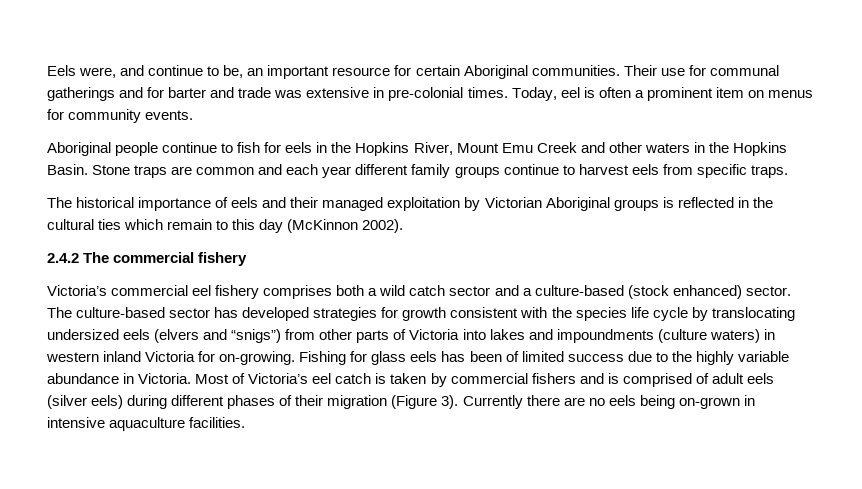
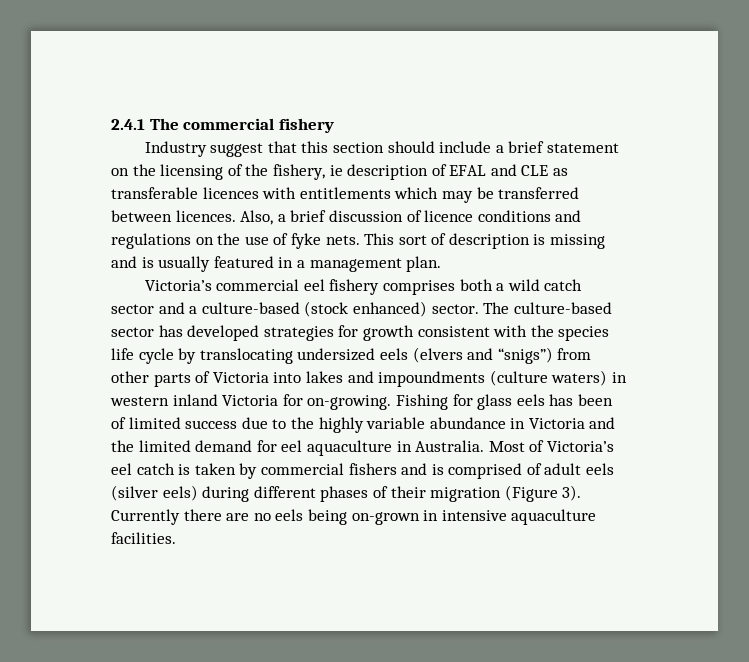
[47,65,779,79] [47,87,813,101] [47,109,194,123] [47,142,787,156] [47,164,788,178] [47,197,773,211] [47,219,404,233] [47,252,248,266] Eels were, and continue to be, an important resource for certain Aboriginal communities. Their use for communal gatherings and for barter and trade was extensive in pre-colonial times. Today, eel is often a prominent item on menus for community events. // Aboriginal people continue to fish for eels in the Hopkins River, Mount Emu Creek and other waters in the Hopkins Basin. Stone traps are common and each year different family groups continue to harvest eels from specific traps. // The historical importance of eels and their managed exploitation by Victorian Aboriginal groups is reflected in the cultural ties which remain to this day (McKinnon 2002). // 2.4.2 The commercial fishery -> [111,118,334,133] [144,141,619,157] [111,164,569,180] [111,187,580,203] [111,210,582,225] [111,233,606,249] [111,256,442,272] 2.4.1 The commercial fishery // Industry suggest that this section should include a brief statement on the licensing of the fishery, ie description of EFAL and CLE as transferable licences with entitlements which may be transferred between licences. Also, a brief discussion of licence conditions and regulations on the use of fyke nets. This sort of description is missing and is usually featured in a management plan.
[138,373,192,384] Victoria. -> [528,417,616,429] [111,440,485,456] Victoria and the limited demand for eel aquaculture in Australia.

